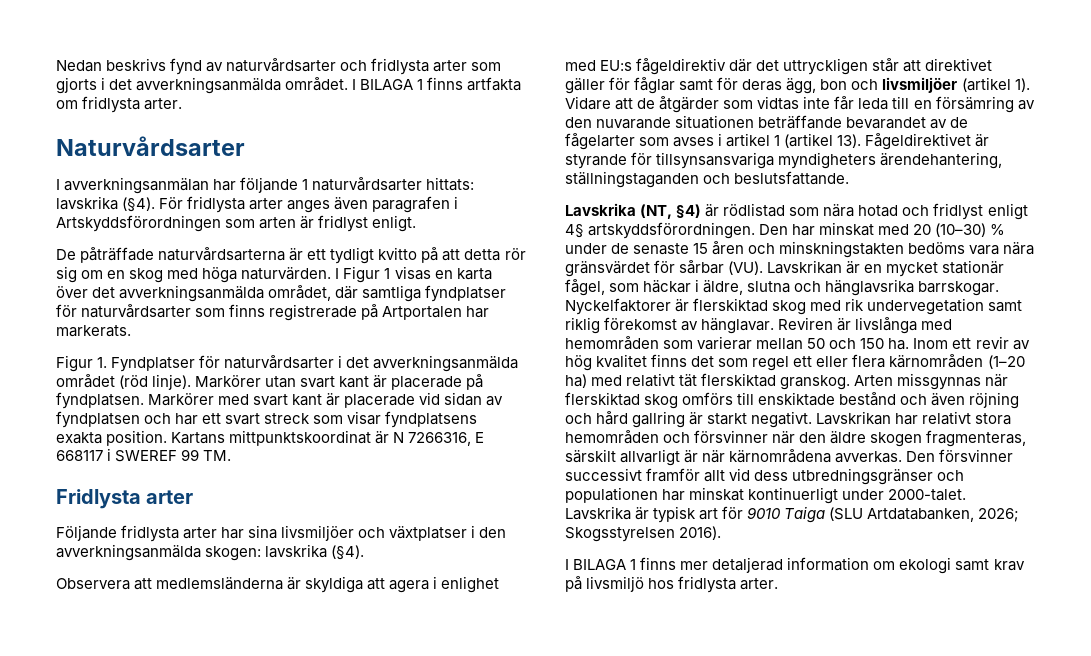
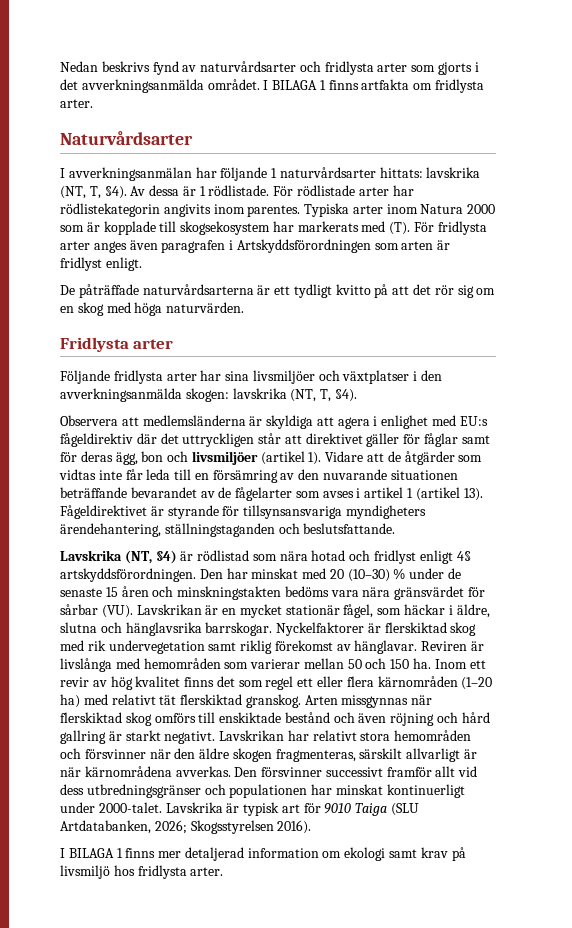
[122,197,156,212] (§4). -> [60,185,414,199] [60,203,496,217] [60,221,411,235] (NT, T, §4). Av dessa är 1 rödlistade. För rödlistade arter har rödlistekategorin angivits inom parentes. Typiska arter inom Natura 2000 som är kopplade till skogsekosystem har markerats med (T).
[464,249,501,261] detta -> [413,284,432,295] det
[335,266,492,283] [56,285,507,302] [56,304,490,321] [56,325,131,337] [56,355,519,372] [56,374,484,390] [56,392,504,409] [56,411,478,428] [56,430,485,446] [56,448,232,462] I Figur 1 visas en karta över det avverkningsanmälda området, där samtliga fyndplatser för naturvårdsarter som finns registrerade på Artportalen har markerats. // Figur 1. Fyndplatser för naturvårdsarter i det avverkningsanmälda området (röd linje). Markörer utan svart kant är placerade på fyndplatsen. Markörer med svart kant är placerade vid sidan av fyndplatsen och har ett svart streck som visar fyndplatsens exakta position. Kartans mittpunktskoordinat är N 7266316, E 668117 i SWEREF 99 TM. -> (245, 307) none
[331,545,365,560] (§4). -> [290,389,357,402] (NT, T, §4).

